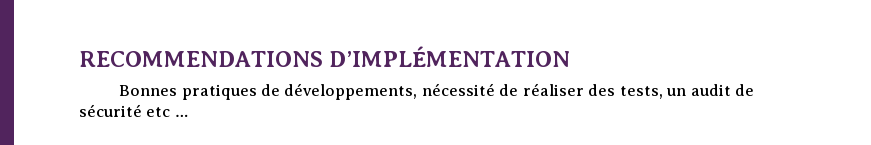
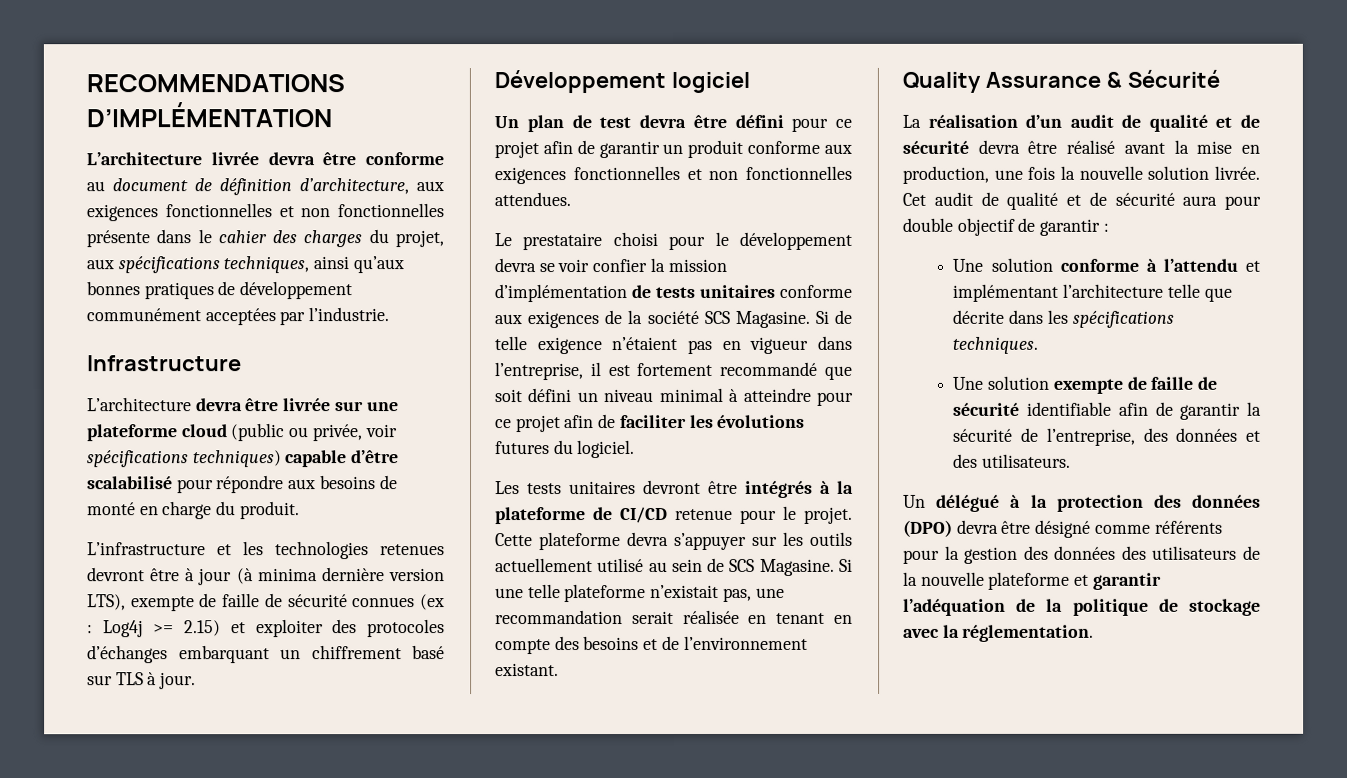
[119,83,755,100] [79,104,188,117] Bonnes pratiques de développements, nécessité de réaliser des tests, un audit de sécurité etc … -> [86,152,444,166] [86,178,444,196] [86,203,444,222] [86,229,444,248] [86,256,404,274] [86,281,353,300] [86,307,390,326] [86,355,241,372] [87,397,399,412] [87,423,398,442] [87,450,400,468] [87,475,398,494] [87,501,300,520] [87,541,445,560] [87,567,445,586] [87,593,446,612] [87,619,446,638] [87,645,445,664] [87,672,197,690] [494,70,750,94] [494,114,852,133] [494,139,852,159] [494,165,852,185] [494,192,571,207] [494,231,852,251] [494,258,727,273] [494,284,852,303] [494,309,852,329] [494,335,852,355] [494,361,852,381] [495,387,854,406] [495,414,806,433] [495,440,636,459] [495,479,854,498] [495,505,853,525] [495,531,853,551] [495,557,853,576] [495,584,785,603] [495,609,853,625] [495,635,808,655] [495,663,559,677] [902,69,1220,93] [902,114,1260,132] [902,139,1260,154] [902,165,1260,184] [902,191,1261,210] [902,217,1109,236] [952,257,1260,272] [952,283,1232,302] [952,309,1174,328] [952,336,1039,354] [952,375,1218,394] [953,401,1262,420] [953,427,1261,446] [953,453,1072,468] [903,494,1261,512] [903,519,1223,538] [903,545,1261,564] [903,571,1162,590] [903,598,1261,616] [903,624,1095,642] L’architecture livrée devra être conforme au document de définition d’architecture, aux exigences fonctionnelles et non fonctionnelles présente dans le cahier des charges du projet, aux spécifications techniques, ainsi qu’aux bonnes pratiques de développement communément acceptées par l’industrie. // Infrastructure // L’architecture devra être livrée sur une plateforme cloud (public ou privée, voir spécifications techniques) capable d’être scalabilisé pour répondre aux besoins de monté en charge du produit. // L’infrastructure et les technologies retenues devront être à jour (à minima dernière version LTS), exempte de faille de sécurité connues (ex : Log4j >= 2.15) et exploiter des protocoles d’échanges embarquant un chiffrement basé sur TLS à jour. // Développement logiciel // Un plan de test devra être défini pour ce projet afin de garantir un produit conforme aux exigences fonctionnelles et non fonctionnelles attendues. // Le prestataire choisi pour le développement devra se voir confier la mission d’implémentation de tests unitaires conforme aux exigences de la société SCS Magasine. Si de telle exigence n’étaient pas en vigueur dans l’entreprise, il est fortement recommandé que soit défini un niveau minimal à atteindre pour ce projet afin de faciliter les évolutions futures du logiciel. // Les tests unitaires devront être intégrés à la plateforme de CI/CD retenue pour le projet. Cette plateforme devra s’appuyer sur les outils actuellement utilisé au sein de SCS Magasine. Si une telle plateforme n’existait pas, une recommandation serait réalisée en tenant en compte des besoins et de l’environnement existant. // Quality Assurance & Sécurité // La réalisation d’un audit de qualité et de sécurité devra être réalisé avant la mise en production, une fois la nouvelle solution livrée. Cet audit de qualité et de sécurité aura pour double objectif de garantir : // Une solution conforme à l’attendu et implémentant l’architecture telle que décrite dans les spécifications techniques. // Une solution exempte de faille de sécurité identifiable afin de garantir la sécurité de l’entreprise, des données et des utilisateurs. // Un délégué à la protection des données (DPO) devra être désigné comme référents pour la gestion des données des utilisateurs de la nouvelle plateforme et garantir l’adéquation de la politique de stockage avec la réglementation.

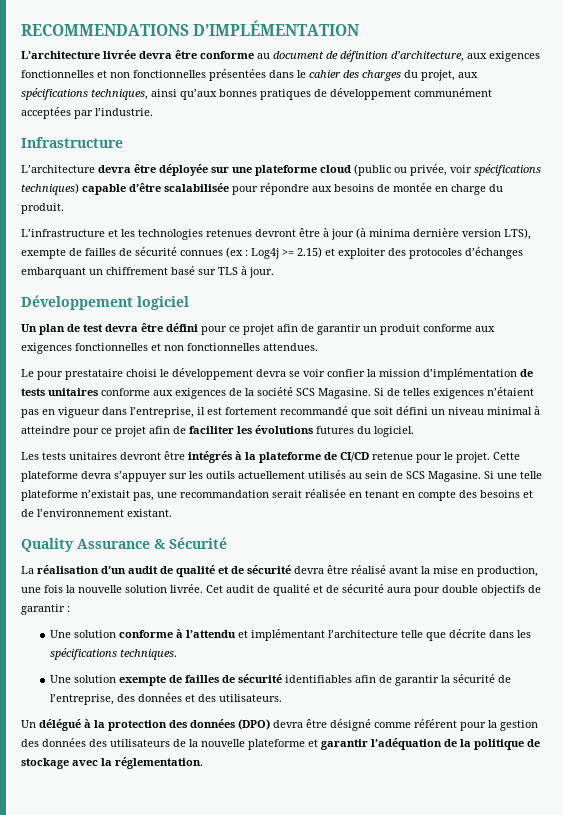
[86,230,150,248] présente -> [209,69,266,81] présentées
[283,398,332,412] livrée -> [159,164,208,176] déployée
[87,476,173,490] scalabilisé -> [164,183,229,192] scalabilisée
[87,502,136,516] monté -> [393,183,432,192] montée
[222,593,261,608] faille -> [85,248,116,256] failles
(512, 240) none -> [37,371,63,380] pour
[668,235,706,251] pour -> (157, 373) none
[494,336,602,355] telle exigence -> [403,388,484,399] telles exigences
[597,558,645,573] utilisé -> [308,470,346,479] utilisés
[956,217,1015,236] objectif -> [481,585,525,596] objectifs
[1150,376,1218,390] [953,401,1113,416] faille de sécurité identifiable -> [185,674,353,683] failles de sécurité identifiables
[1154,520,1223,534] référents -> [414,719,457,728] référent

